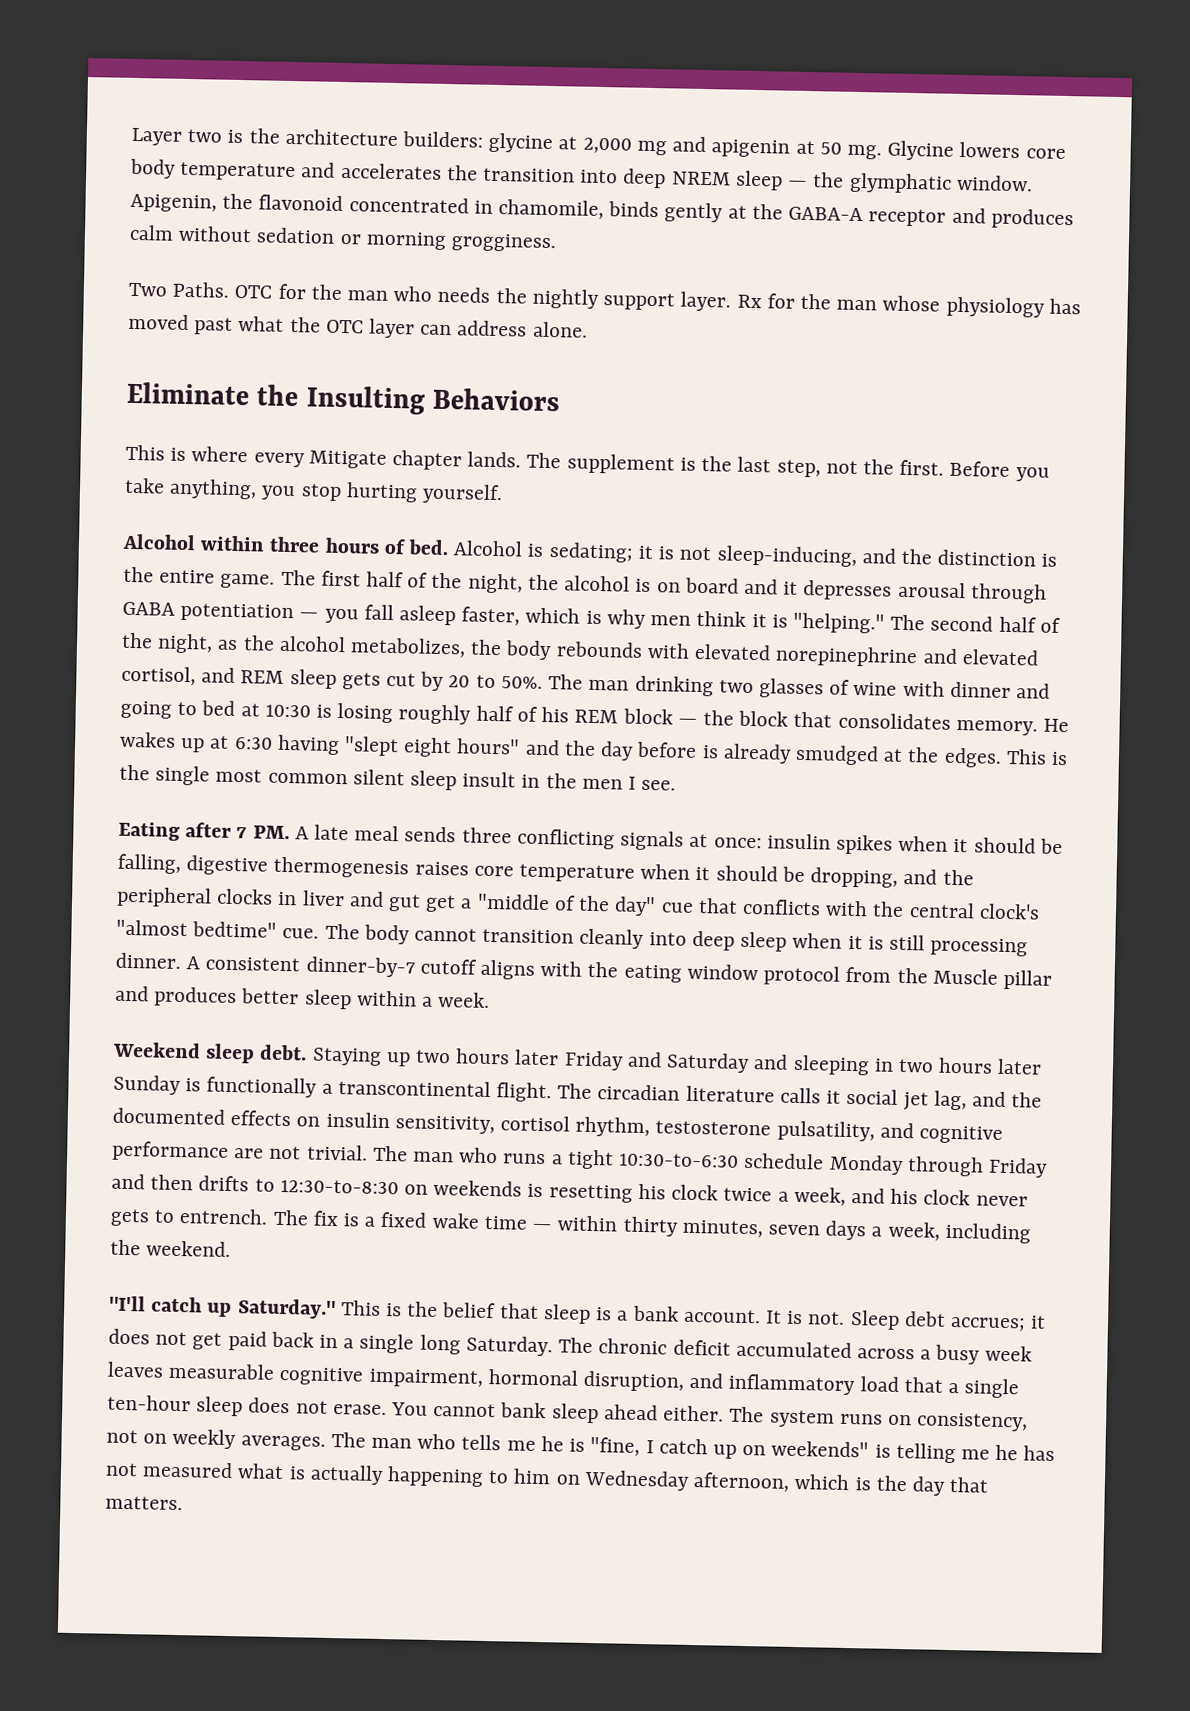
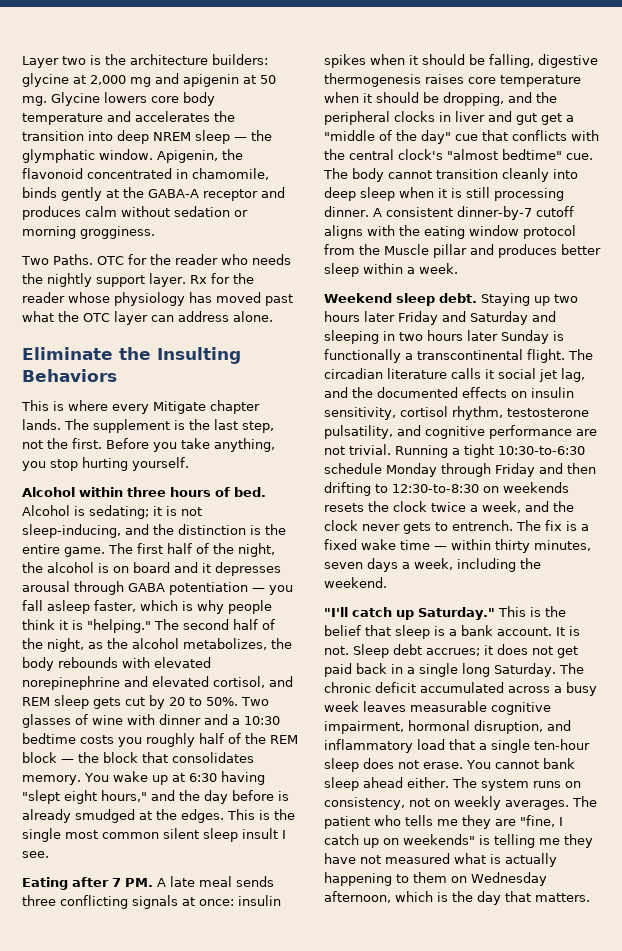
[347,290,389,301] man -> [174,254,218,265] reader
[836,299,878,311] man -> [22,292,65,303] reader
[650,615,692,626] men -> [228,600,272,614] people
[548,674,754,697] The man drinking two -> [241,697,269,706] Two
[120,700,394,724] going to bed at 10:30 is losing -> [232,716,280,725] [22,733,142,747] a 10:30 bedtime costs you
[541,706,570,723] his -> [245,733,266,744] the
[1042,718,1069,733] [120,731,176,748] He wakes -> [83,771,148,782] You wake
[456,738,521,755] hours" -> [101,790,147,802] hours,"
[521,773,623,790] in the men -> (278, 833) none
[372,1145,547,1165] The man who runs -> [395,445,448,458] Running
[198,1175,250,1192] drifts -> [324,482,371,496] drifting
[527,1183,666,1203] is resetting his -> [324,501,389,512] resets the
[890,1188,919,1205] his -> [553,501,574,512] the
[371,1437,413,1449] man -> [324,816,370,829] patient
[540,1436,586,1452] he is -> [462,815,516,829] they are
[995,1444,1056,1462] he has -> [564,834,593,848] [324,853,356,864] they have
[513,1468,552,1485] him -> [413,872,447,883] them

